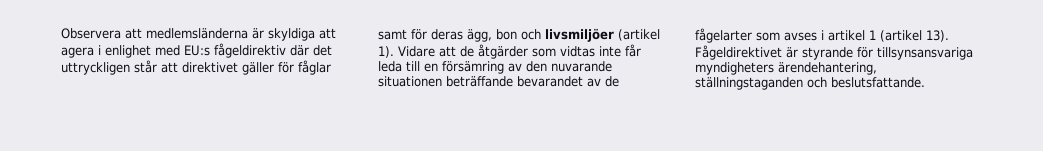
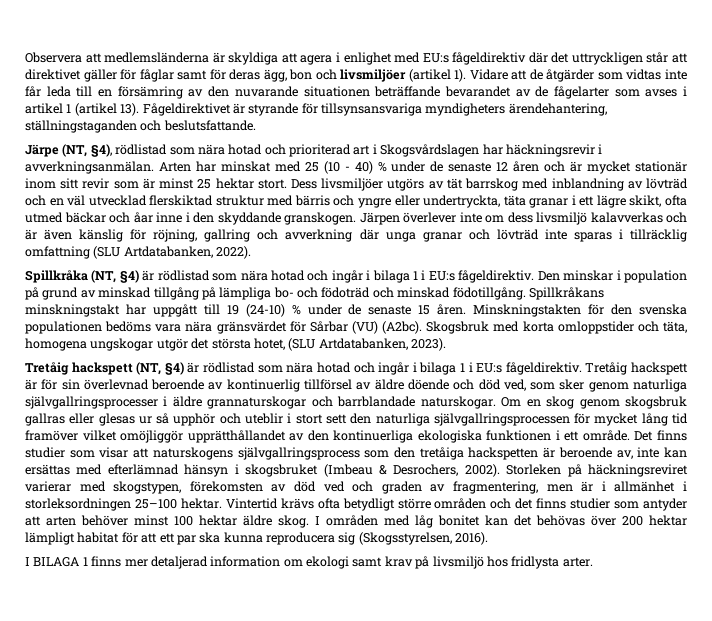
(925, 82) none -> [25,144,603,157] [25,161,688,174] [25,178,688,191] [25,195,687,208] [25,212,687,225] [25,229,687,242] [25,246,252,259] [25,270,688,283] [25,287,604,300] [25,304,687,317] [25,321,687,334] [25,338,446,351] [25,362,688,375] [25,379,687,392] [25,396,687,409] [25,413,688,426] [25,430,688,443] [25,447,687,460] [25,464,688,477] [25,481,688,494] [25,498,688,511] [25,515,687,528] [25,532,489,545] [25,556,593,569] // Järpe (NT, §4), rödlistad som nära hotad och prioriterad art i Skogsvårdslagen har häckningsrevir i avverkningsanmälan. Arten har minskat med 25 (10 - 40) % under de senaste 12 åren och är mycket stationär inom sitt revir som är minst 25 hektar stort. Dess livsmiljöer utgörs av tät barrskog med inblandning av lövträd och en väl utvecklad flerskiktad struktur med bärris och yngre eller undertryckta, täta granar i ett lägre skikt, ofta utmed bäckar och åar inne i den skyddande granskogen. Järpen överlever inte om dess livsmiljö kalavverkas och är även känslig för röjning, gallring och avverkning där unga granar och lövträd inte sparas i tillräcklig omfattning (SLU Artdatabanken, 2022). // Spillkråka (NT, §4) är rödlistad som nära hotad och ingår i bilaga 1 i EU:s fågeldirektiv. Den minskar i population på grund av minskad tillgång på lämpliga bo- och födoträd och minskad födotillgång. Spillkråkans minskningstakt har uppgått till 19 (24-10) % under de senaste 15 åren. Minskningstakten för den svenska populationen bedöms vara nära gränsvärdet för Sårbar (VU) (A2bc). Skogsbruk med korta omloppstider och täta, homogena ungskogar utgör det största hotet, (SLU Artdatabanken, 2023). // Tretåig hackspett (NT, §4) är rödlistad som nära hotad och ingår i bilaga 1 i EU:s fågeldirektiv. Tretåig hackspett är för sin överlevnad beroende av kontinuerlig tillförsel av äldre döende och död ved, som sker genom naturliga självgallringsprocesser i äldre grannaturskogar och barrblandade naturskogar. Om en skog genom skogsbruk gallras eller glesas ur så upphör och uteblir i stort sett den naturliga självgallringsprocessen för mycket lång tid framöver vilket omöjliggör upprätthållandet av den kontinuerliga ekologiska funktionen i ett område. Det finns studier som visar att naturskogens självgallringsprocess som den tretåiga hackspetten är beroende av, inte kan ersättas med efterlämnad hänsyn i skogsbruket (Imbeau & Desrochers, 2002). Storleken på häckningsreviret varierar med skogstypen, förekomsten av död ved och graden av fragmentering, men är i allmänhet i storleksordningen 25–100 hektar. Vintertid krävs ofta betydligt större områden och det finns studier som antyder att arten behöver minst 100 hektar äldre skog. I områden med låg bonitet kan det behövas över 200 hektar lämpligt habitat för att ett par ska kunna reproducera sig (Skogsstyrelsen, 2016). // I BILAGA 1 finns mer detaljerad information om ekologi samt krav på livsmiljö hos fridlysta arter.

